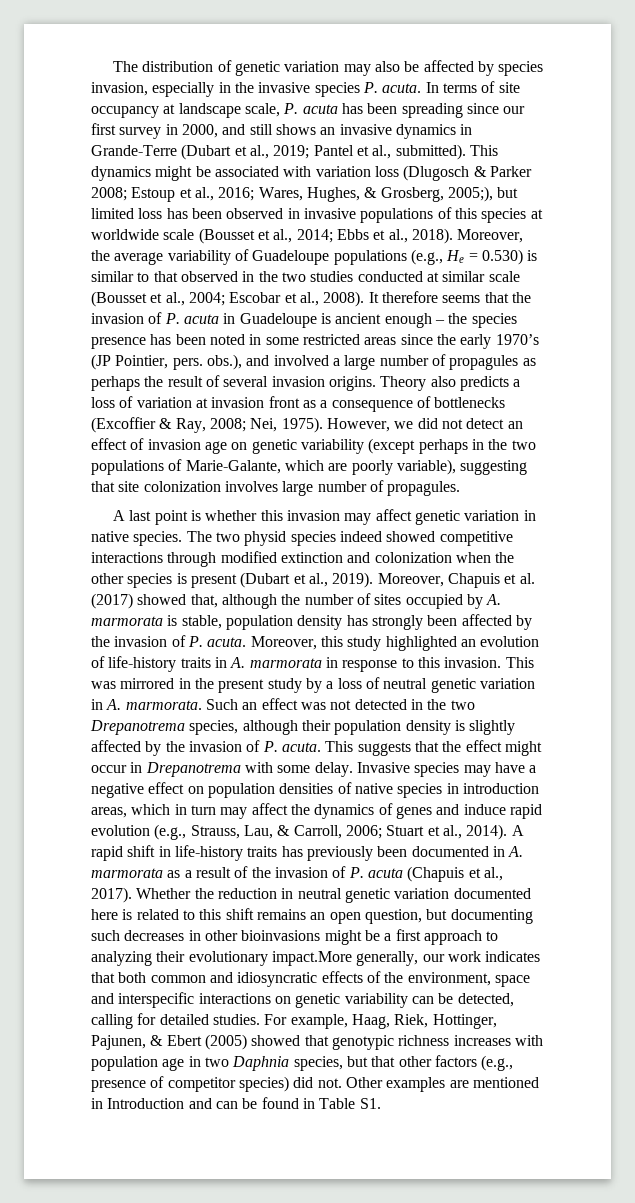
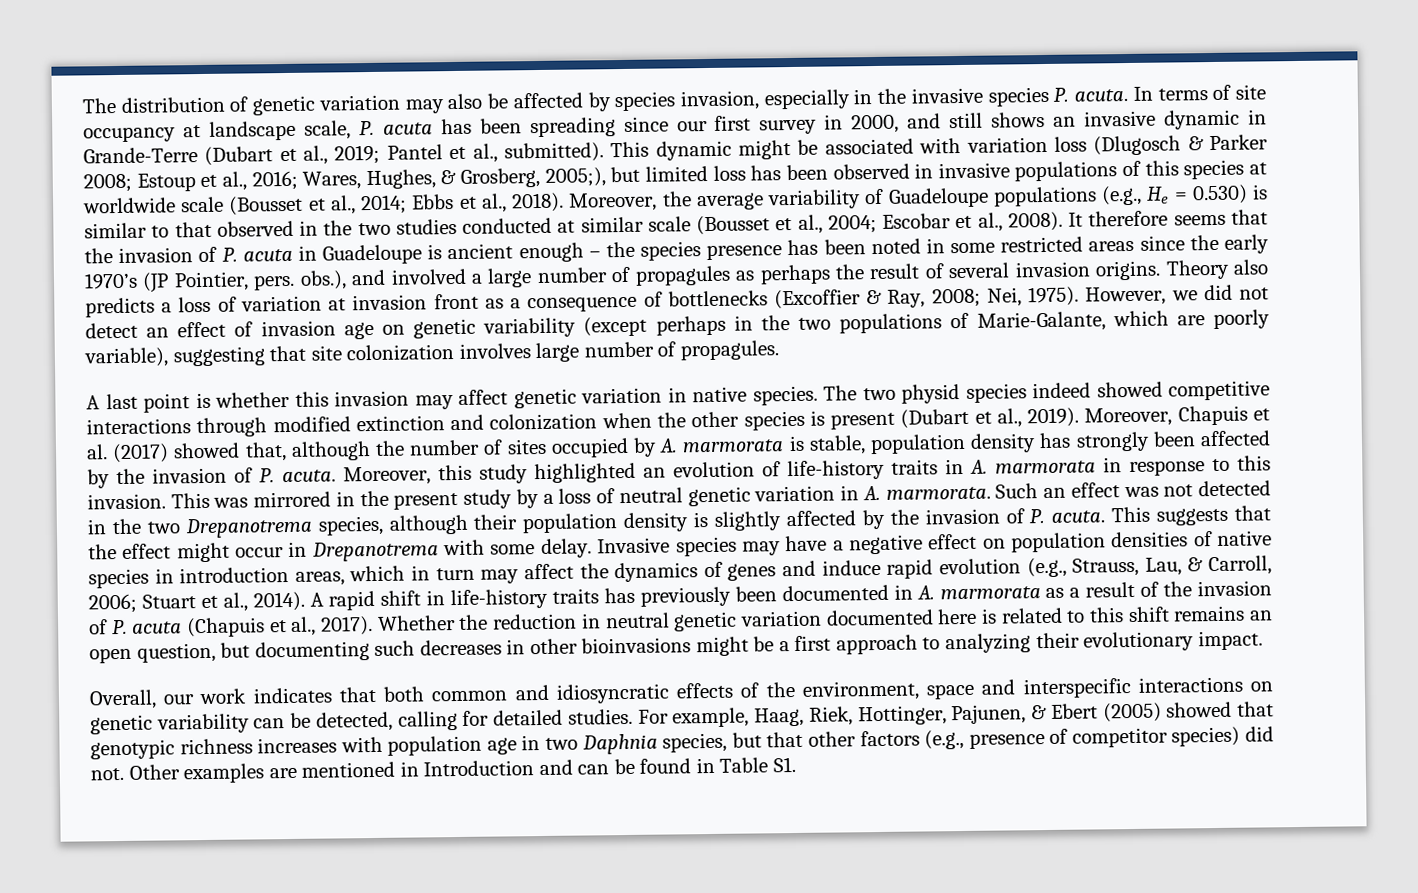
[395,124,456,139] dynamics -> [1164,109,1241,130] dynamic
[91,166,151,181] dynamics -> [655,140,732,161] dynamic
[271,951,419,966] impact.More generally, -> [1197,630,1263,651] [89,689,157,710] impact. // Overall,

